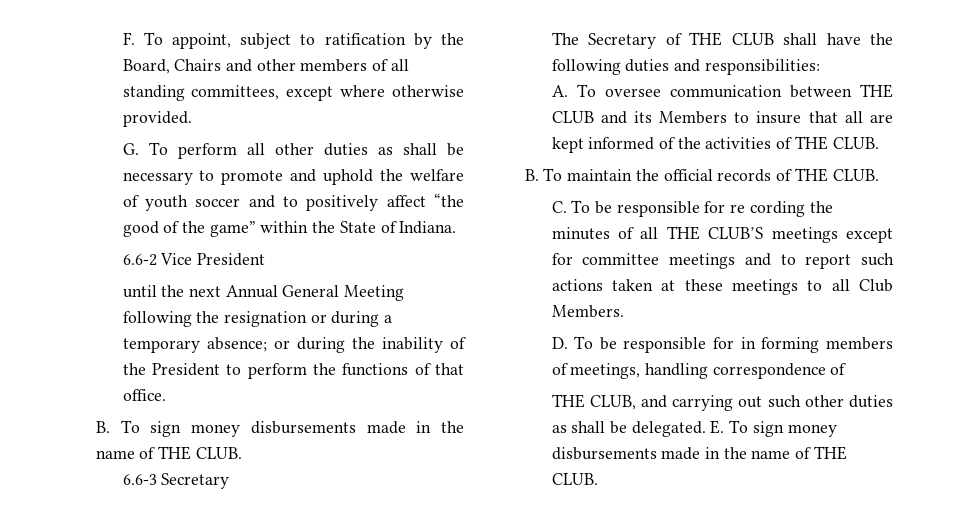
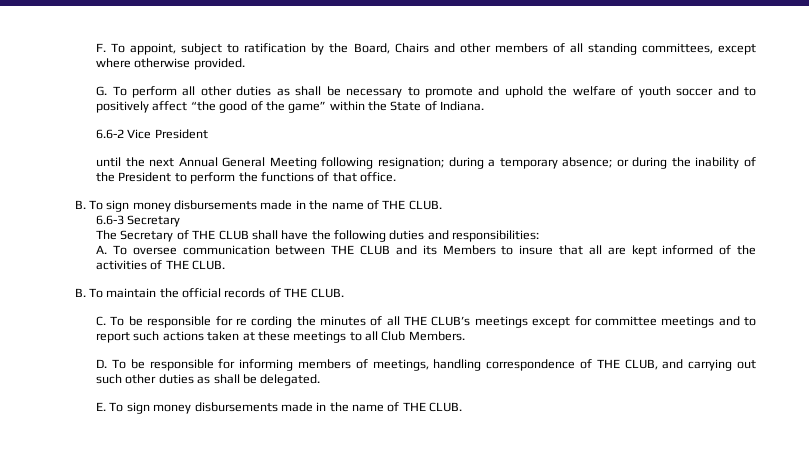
[196,311,327,327] the resignation or -> [377,157,444,169] resignation;
[708,227,764,239] CLUB’S -> [431,316,471,326] CLUB’s
[740,337,820,353] in forming -> [239,359,294,371] informing
(847, 369) // -> (592, 364) none
(706, 429) none -> (321, 380) //

